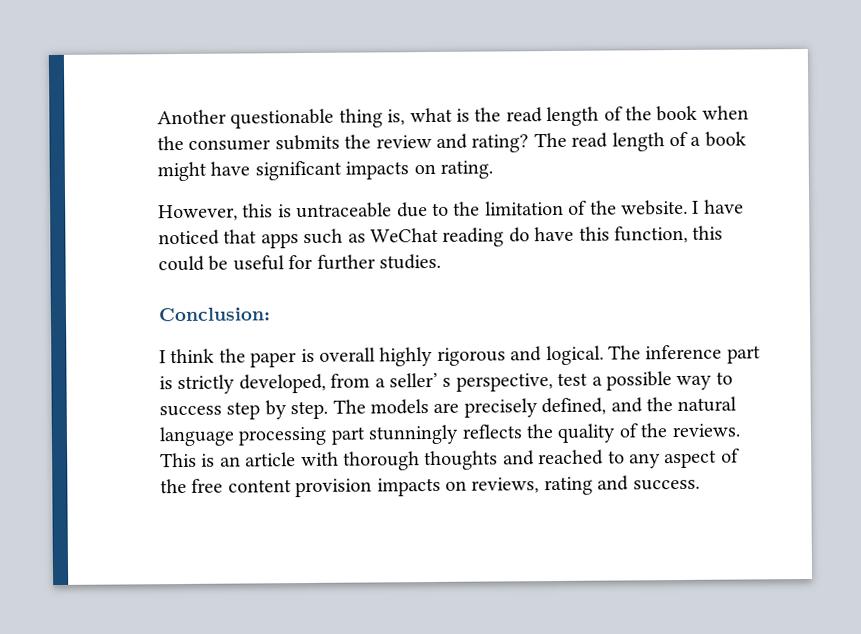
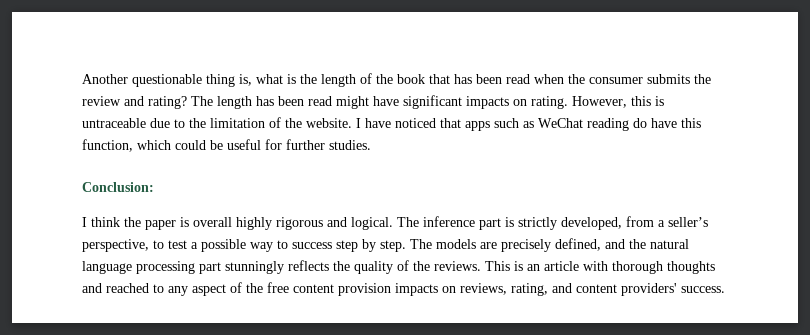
[505,107,543,123] read -> (317, 79) none
(699, 113) none -> [429,74,530,84] that has been read
[571,131,747,152] read length of a book -> [217,96,332,109] length has been read
(493, 169) // -> (568, 102) none
[692,225,724,240] this -> [137,140,171,150] which
[389,372,553,392] seller’ s perspective, -> [668,217,708,227] [82,239,164,252] seller’s perspective, to
[543,475,630,496] rating and -> [511,283,677,296] rating, and content providers'

